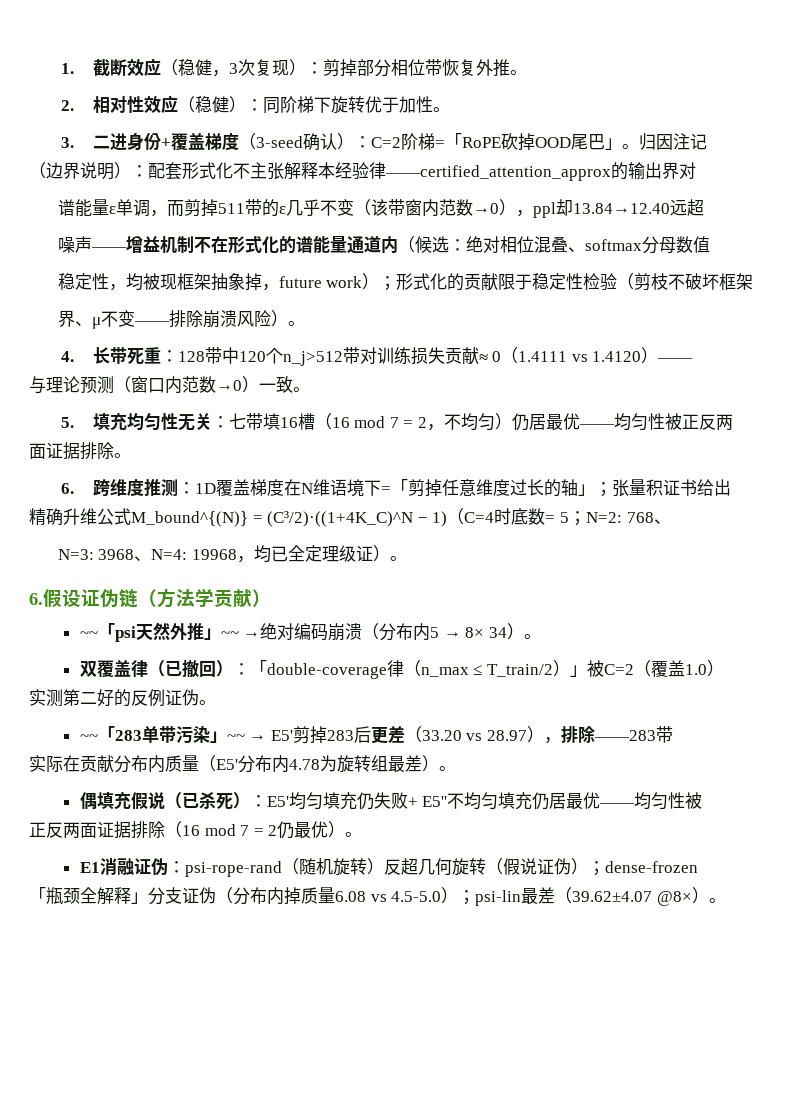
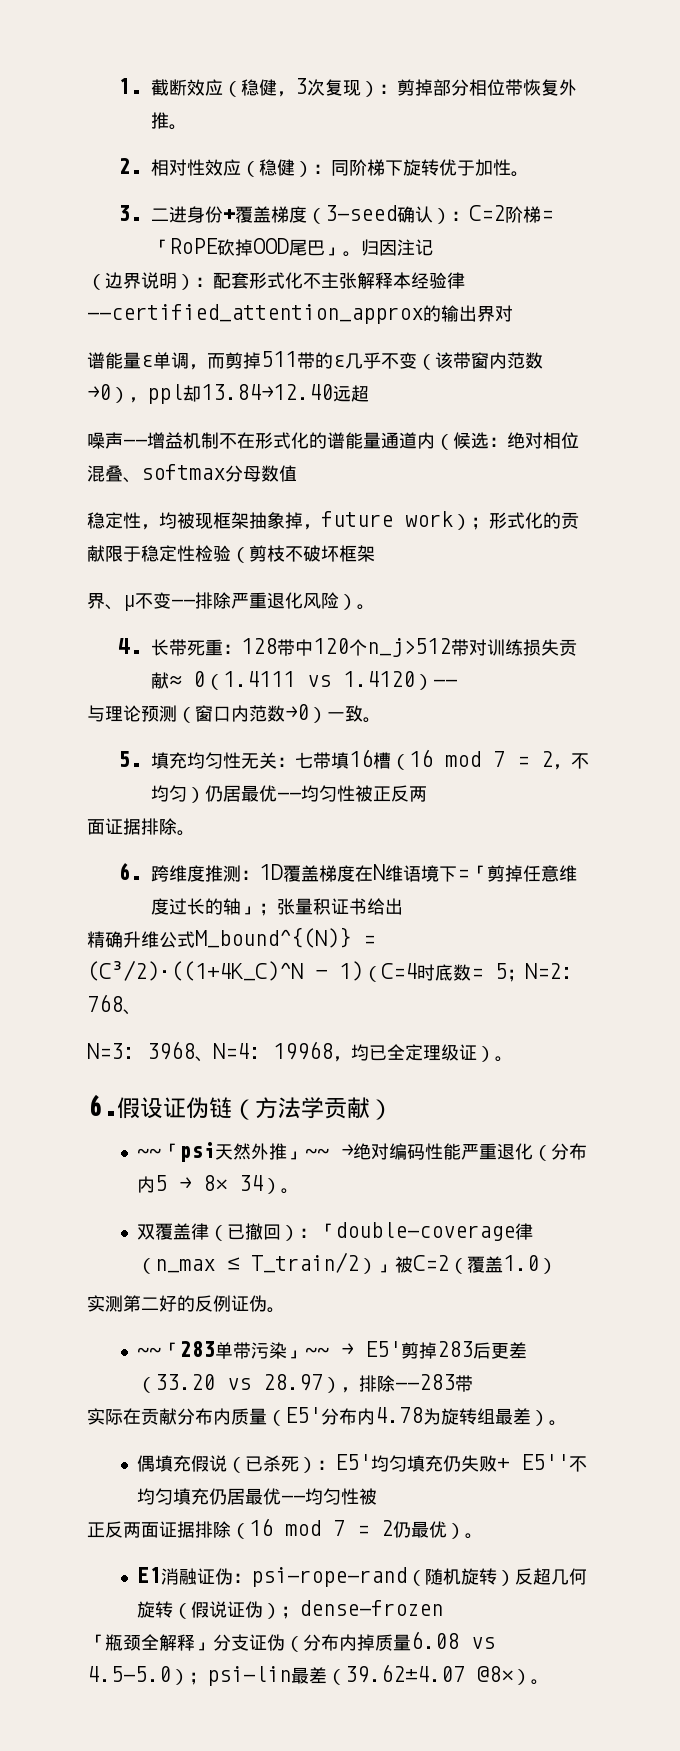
[202,310,237,328] 崩溃 -> [231,592,303,609] 严重退化
[328,623,363,641] 崩溃 -> [425,1143,534,1160] 性能严重退化

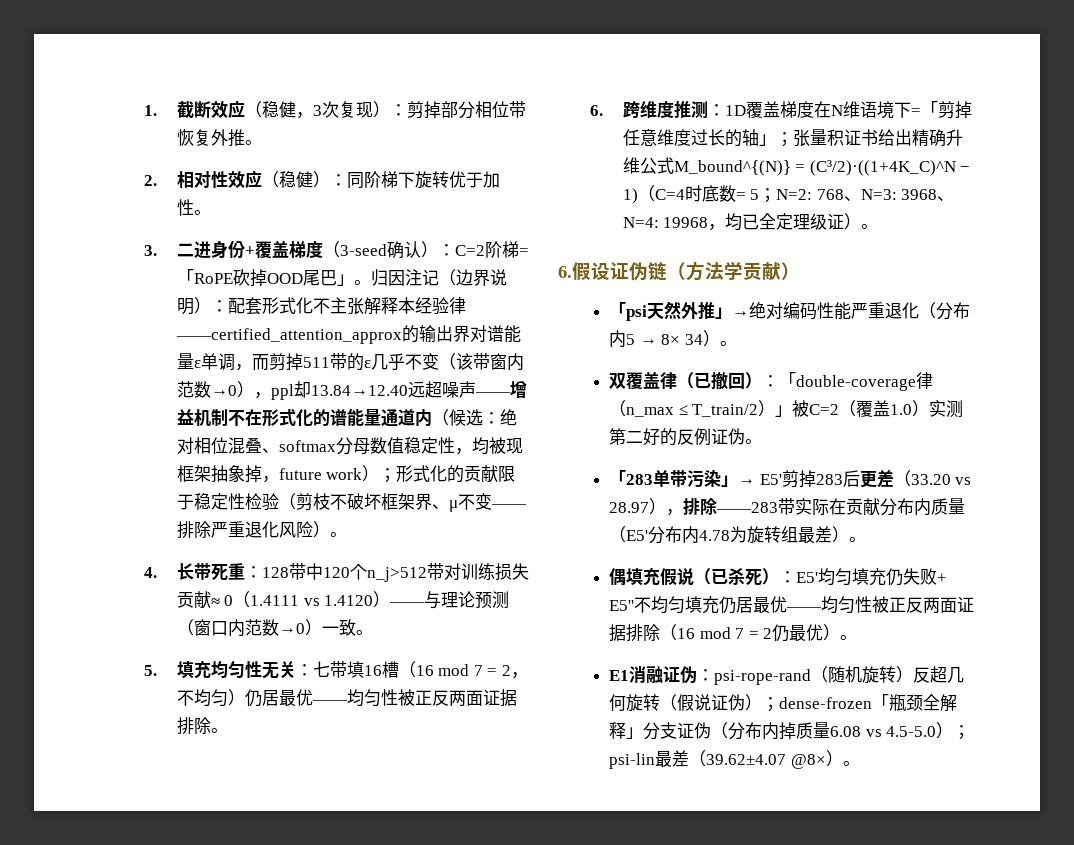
(433, 247) // -> (439, 277) none
(513, 313) // -> (487, 333) none
(369, 393) // -> (442, 389) none
(297, 473) // -> (404, 445) none
(375, 553) // -> (415, 501) none
(457, 683) // -> (426, 604) none
(427, 794) // -> (466, 698) none
(403, 906) // -> (912, 137) none
(141, 1012) // -> (861, 198) none
[137,1148,162,1158] ~~ -> (800, 271) none
[305,1148,330,1158] ~~ -> (732, 313) none
(558, 1266) // -> (930, 408) none
[137,1347,162,1357] ~~ -> (762, 441) none
[305,1347,330,1357] ~~ -> (738, 481) none
(474, 1383) // -> (795, 506) none
(378, 1496) // -> (889, 604) none
(444, 1608) // -> (872, 703) none

